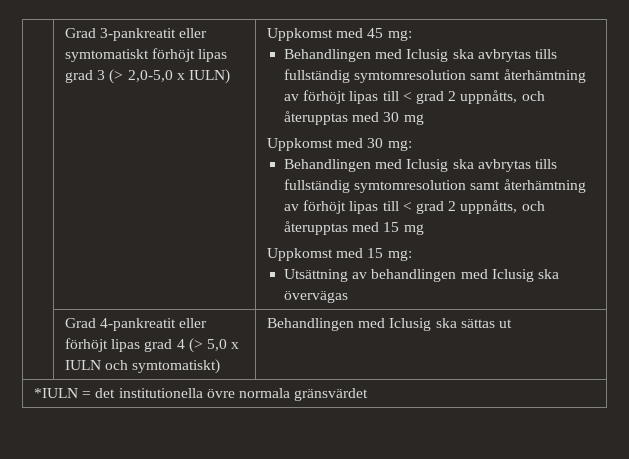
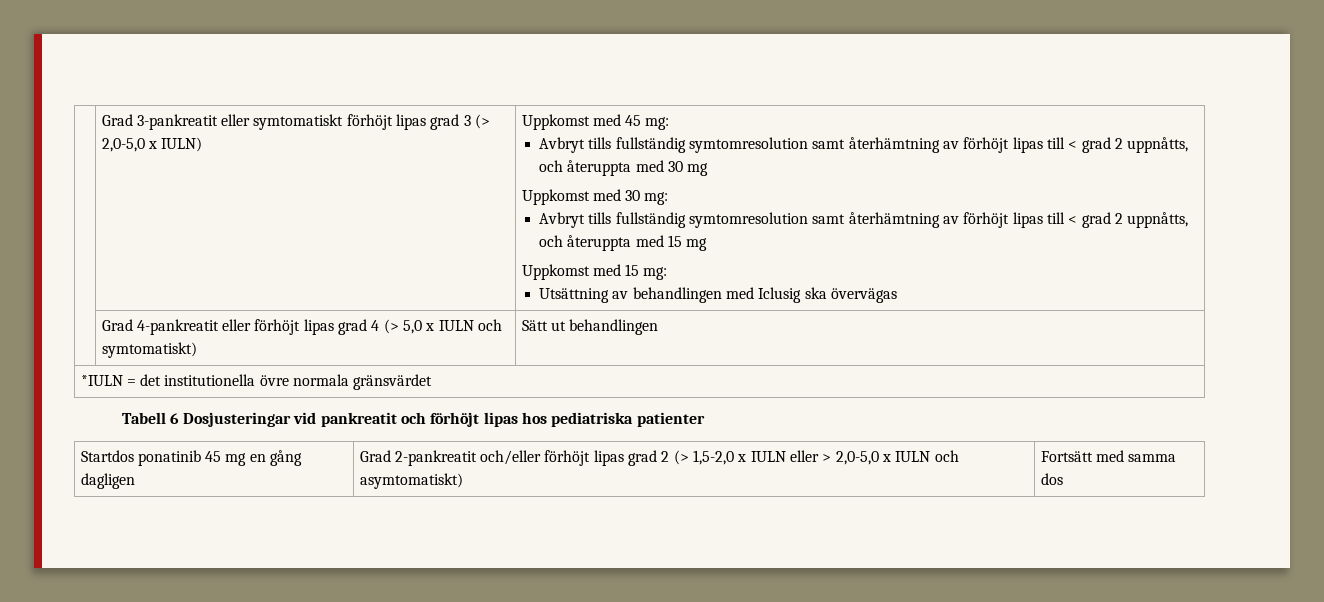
[284,49,531,62] Behandlingen med Iclusig ska avbrytas -> [539,137,586,153] Avbryt
[284,111,349,125] återupptas -> [567,160,632,176] återuppta
[284,159,531,172] Behandlingen med Iclusig ska avbrytas -> [539,212,586,228] Avbryt
[284,221,349,235] återupptas -> [567,235,632,251] återuppta
[267,318,495,331] Behandlingen med Iclusig ska sättas -> [521,320,548,331] Sätt
(512, 323) none -> [569,319,659,335] behandlingen
(369, 394) none -> [121,412,705,427] [80,450,303,466] [80,473,135,489] [359,450,959,466] [359,473,463,489] [1040,450,1177,462] [1040,473,1063,485] // Tabell 6 Dosjusteringar vid pankreatit och förhöjt lipas hos pediatriska patienter // Startdos ponatinib 45 mg en gång dagligen | Grad 2-pankreatit och/eller förhöjt lipas grad 2 (> 1,5-2,0 x IULN eller > 2,0-5,0 x IULN och asymtomatiskt) | Fortsätt med samma dos

